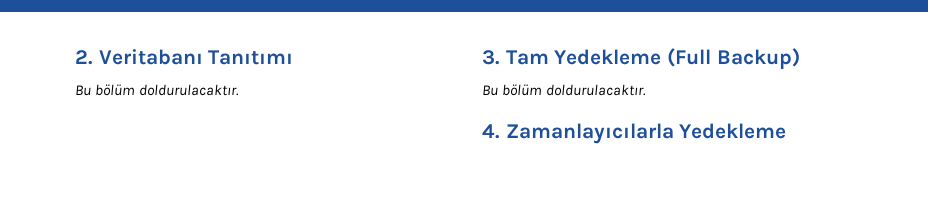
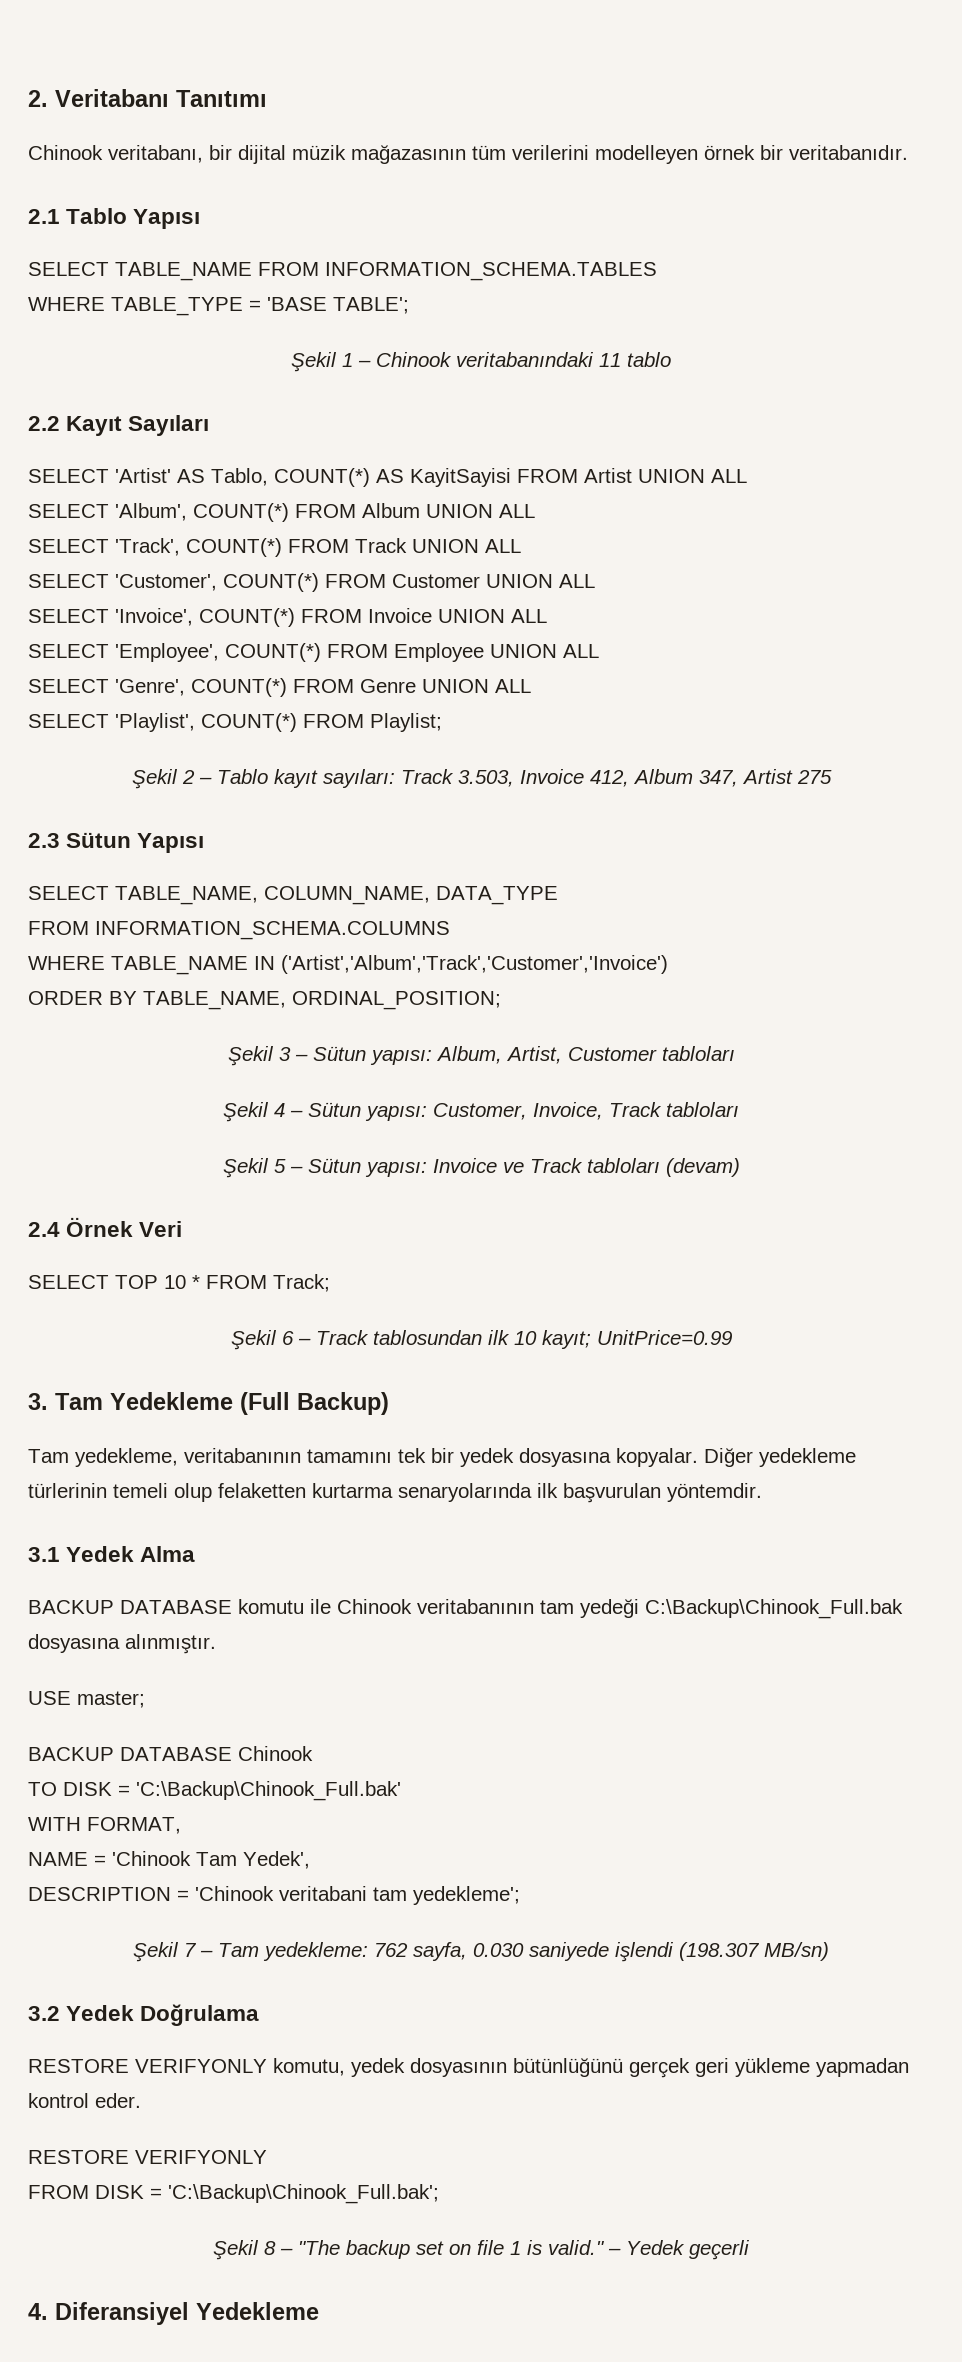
[75,84,240,96] Bu bölüm doldurulacaktır. -> [28,145,908,164] [28,208,201,229] [28,262,657,281] [28,297,409,316] [291,352,671,372] [28,415,210,436] [28,468,747,487] [28,503,535,522] [28,538,521,557] [28,573,595,592] [28,608,547,627] [28,643,599,662] [28,678,531,697] [28,713,442,732] [131,769,832,789] [28,832,205,853] [28,886,558,905] [28,921,450,940] [28,955,668,975] [28,991,501,1010] [227,1046,735,1066] [223,1102,739,1122] [222,1158,740,1178] [28,1217,183,1237] [28,1274,330,1292] [230,1330,732,1350] Chinook veritabanı, bir dijital müzik mağazasının tüm verilerini modelleyen örnek bir veritabanıdır. // 2.1 Tablo Yapısı // SELECT TABLE_NAME FROM INFORMATION_SCHEMA.TABLES // WHERE TABLE_TYPE = 'BASE TABLE'; // Şekil 1 – Chinook veritabanındaki 11 tablo // 2.2 Kayıt Sayıları // SELECT 'Artist' AS Tablo, COUNT(*) AS KayitSayisi FROM Artist UNION ALL // SELECT 'Album', COUNT(*) FROM Album UNION ALL // SELECT 'Track', COUNT(*) FROM Track UNION ALL // SELECT 'Customer', COUNT(*) FROM Customer UNION ALL // SELECT 'Invoice', COUNT(*) FROM Invoice UNION ALL // SELECT 'Employee', COUNT(*) FROM Employee UNION ALL // SELECT 'Genre', COUNT(*) FROM Genre UNION ALL // SELECT 'Playlist', COUNT(*) FROM Playlist; // Şekil 2 – Tablo kayıt sayıları: Track 3.503, Invoice 412, Album 347, Artist 275 // 2.3 Sütun Yapısı // SELECT TABLE_NAME, COLUMN_NAME, DATA_TYPE // FROM INFORMATION_SCHEMA.COLUMNS // WHERE TABLE_NAME IN ('Artist','Album','Track','Customer','Invoice') // ORDER BY TABLE_NAME, ORDINAL_POSITION; // Şekil 3 – Sütun yapısı: Album, Artist, Customer tabloları // Şekil 4 – Sütun yapısı: Customer, Invoice, Track tabloları // Şekil 5 – Sütun yapısı: Invoice ve Track tabloları (devam) // 2.4 Örnek Veri // SELECT TOP 10 * FROM Track; // Şekil 6 – Track tablosundan ilk 10 kayıt; UnitPrice=0.99
[482,84,647,96] Bu bölüm doldurulacaktır. -> [28,1448,856,1467] [28,1483,762,1503] [28,1546,196,1562] [28,1599,903,1619] [28,1634,216,1654] [28,1691,145,1708] [28,1746,313,1761] [28,1781,401,1801] [28,1817,181,1834] [28,1851,310,1869] [28,1886,520,1905] [133,1942,829,1962] [28,2004,260,2026] [28,2058,909,2078] [28,2093,141,2108] [28,2150,267,2164] [28,2184,439,2204] [213,2240,750,2260] Tam yedekleme, veritabanının tamamını tek bir yedek dosyasına kopyalar. Diğer yedekleme türlerinin temeli olup felaketten kurtarma senaryolarında ilk başvurulan yöntemdir. // 3.1 Yedek Alma // BACKUP DATABASE komutu ile Chinook veritabanının tam yedeği C:\Backup\Chinook_Full.bak dosyasına alınmıştır. // USE master; // BACKUP DATABASE Chinook // TO DISK = 'C:\Backup\Chinook_Full.bak' // WITH FORMAT, // NAME = 'Chinook Tam Yedek', // DESCRIPTION = 'Chinook veritabani tam yedekleme'; // Şekil 7 – Tam yedekleme: 762 sayfa, 0.030 saniyede işlendi (198.307 MB/sn) // 3.2 Yedek Doğrulama // RESTORE VERIFYONLY komutu, yedek dosyasının bütünlüğünü gerçek geri yükleme yapmadan kontrol eder. // RESTORE VERIFYONLY // FROM DISK = 'C:\Backup\Chinook_Full.bak'; // Şekil 8 – "The backup set on file 1 is valid." – Yedek geçerli
[505,123,674,144] Zamanlayıcılarla -> [55,2302,189,2325] Diferansiyel

